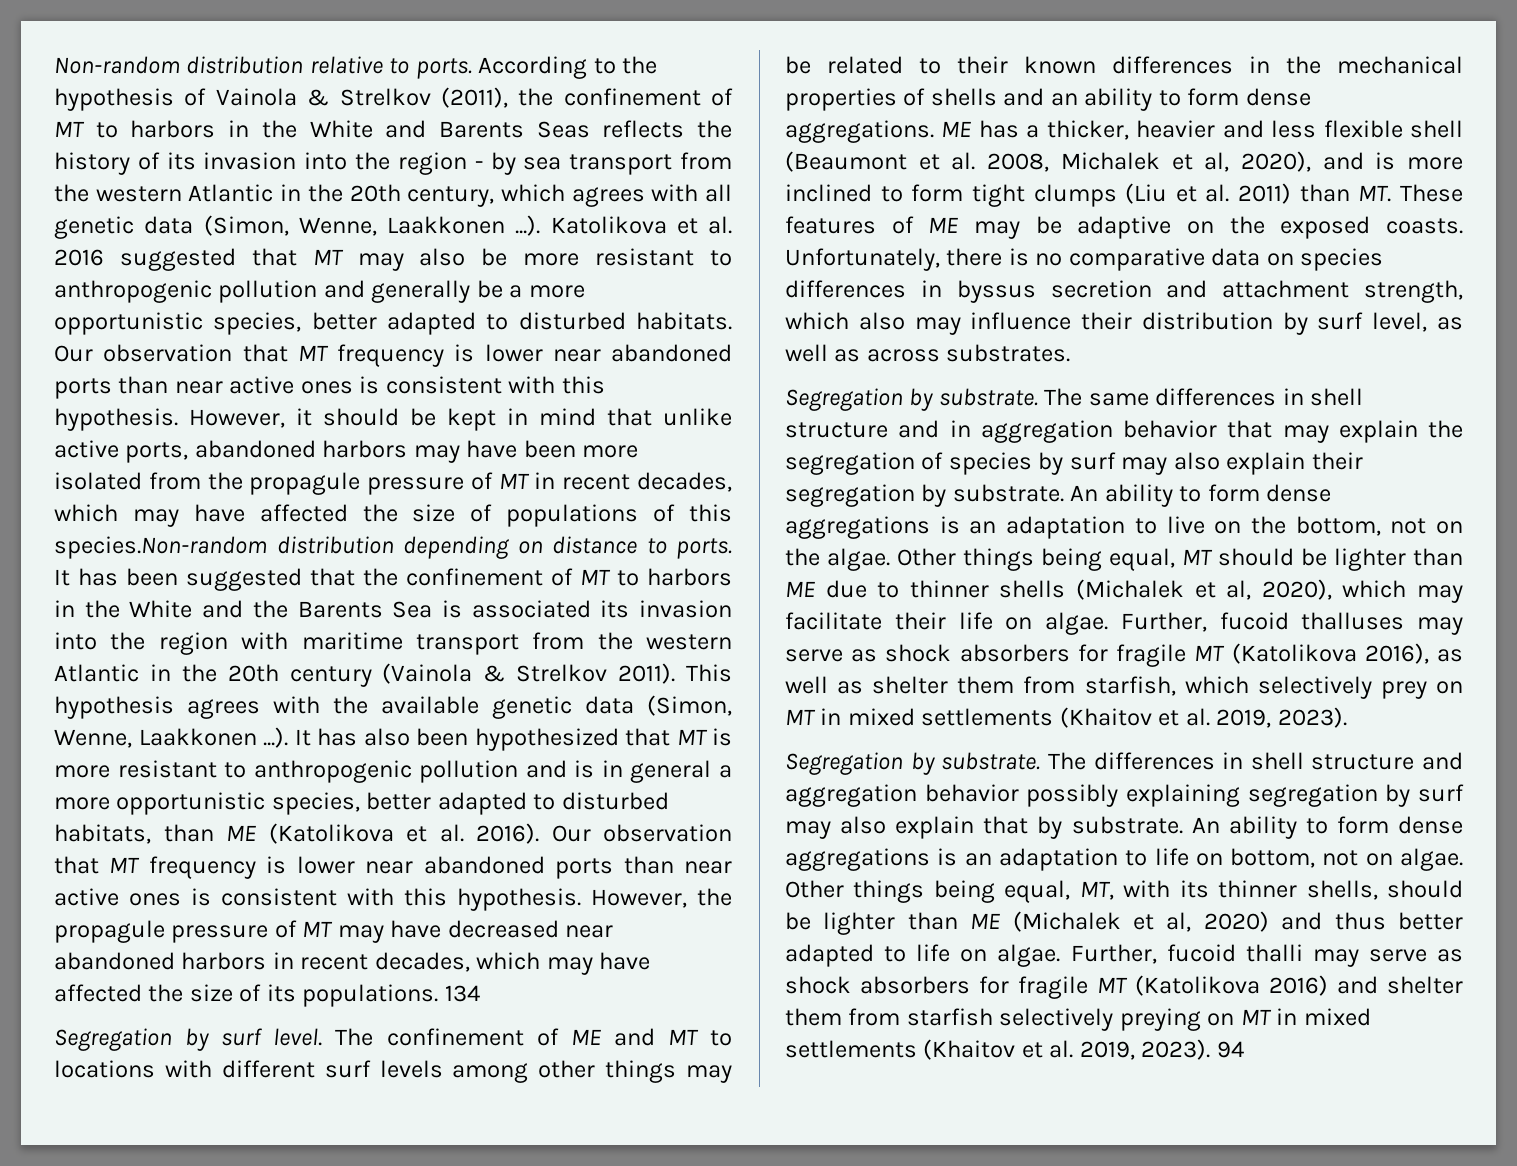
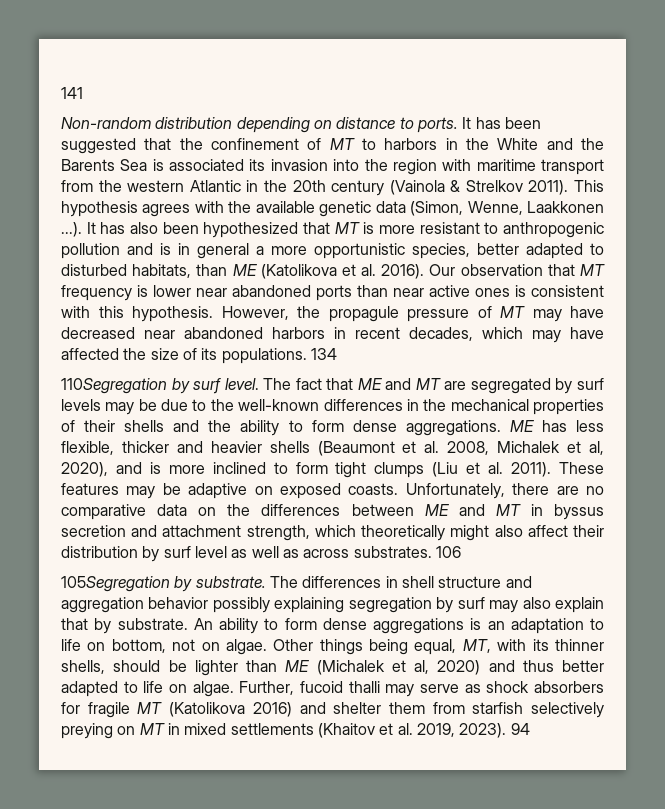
(54, 65) none -> [61,87,83,99] 141 //
[309,56,658,79] [54,87,733,111] [54,120,732,138] [54,152,732,175] [54,184,732,207] [54,215,732,239] [54,248,732,271] [54,280,585,303] [54,312,732,335] [54,344,732,367] [54,376,605,399] [54,408,732,431] [54,440,639,463] [54,472,732,495] [54,504,732,527] [54,536,394,559] relative to ports. According to the hypothesis of Vainola & Strelkov (2011), the confinement of MT to harbors in the White and Barents Seas reflects the history of its invasion into the region - by sea transport from the western Atlantic in the 20th century, which agrees with all genetic data (Simon, Wenne, Laakkonen ...). Katolikova et al. 2016 suggested that MT may also be more resistant to anthropogenic pollution and generally be a more opportunistic species, better adapted to disturbed habitats. Our observation that MT frequency is lower near abandoned ports than near active ones is consistent with this hypothesis. However, it should be kept in mind that unlike active ports, abandoned harbors may have been more isolated from the propagule pressure of MT in recent decades, which may have affected the size of populations of this species.Non-random distribution -> (233, 123) none
[54,1028,172,1051] Segregation -> [61,378,167,394] 110Segregation
[386,1028,733,1046] [54,1060,732,1083] [785,56,1096,74] confinement of ME and MT to locations with different surf levels among other things may be related to their known -> [295,378,605,394] [61,399,320,415] fact that ME and MT are segregated by surf levels may be due to the well-known
(926, 97) none -> [84,420,116,432] their
[1050,93,1078,106] an -> [208,420,232,432] the
[1026,120,1463,140] a thicker, heavier and less flexible shell -> [576,420,604,432] [61,441,310,455] less flexible, thicker and heavier shells
[1238,183,1463,204] [785,216,959,234] 2011) than MT. These features of ME -> [511,462,604,477] [61,483,119,495] 2011). These features
[1229,216,1265,234] the -> (273, 490) none
[1008,248,1029,266] is -> [556,486,579,495] are
[1300,248,1384,271] [785,280,906,298] species differences -> [227,504,521,516] the differences between ME and MT
[858,312,1072,335] also may influence -> [361,525,568,541] theoretically might also affect
[1372,312,1428,332] level, -> [194,546,227,558] level
[785,388,1364,411] [785,420,1463,443] [785,452,1363,475] [785,484,1332,507] [785,516,1463,539] [785,548,1463,571] [785,579,1463,603] [785,612,1463,635] [785,643,1463,667] [785,676,1463,699] [785,707,1347,728] [785,752,903,775] // Segregation by substrate. The same differences in shell structure and in aggregation behavior that may explain the segregation of species by surf may also explain their segregation by substrate. An ability to form dense aggregations is an adaptation to live on the bottom, not on the algae. Other things being equal, MT should be lighter than ME due to thinner shells (Michalek et al, 2020), which may facilitate their life on algae. Further, fucoid thalluses may serve as shock absorbers for fragile MT (Katolikova 2016), as well as shelter them from starfish, which selectively prey on MT in mixed settlements (Khaitov et al. 2019, 2023). // Segregation -> [435,546,461,558] [61,576,170,592] 106 // 105Segregation

